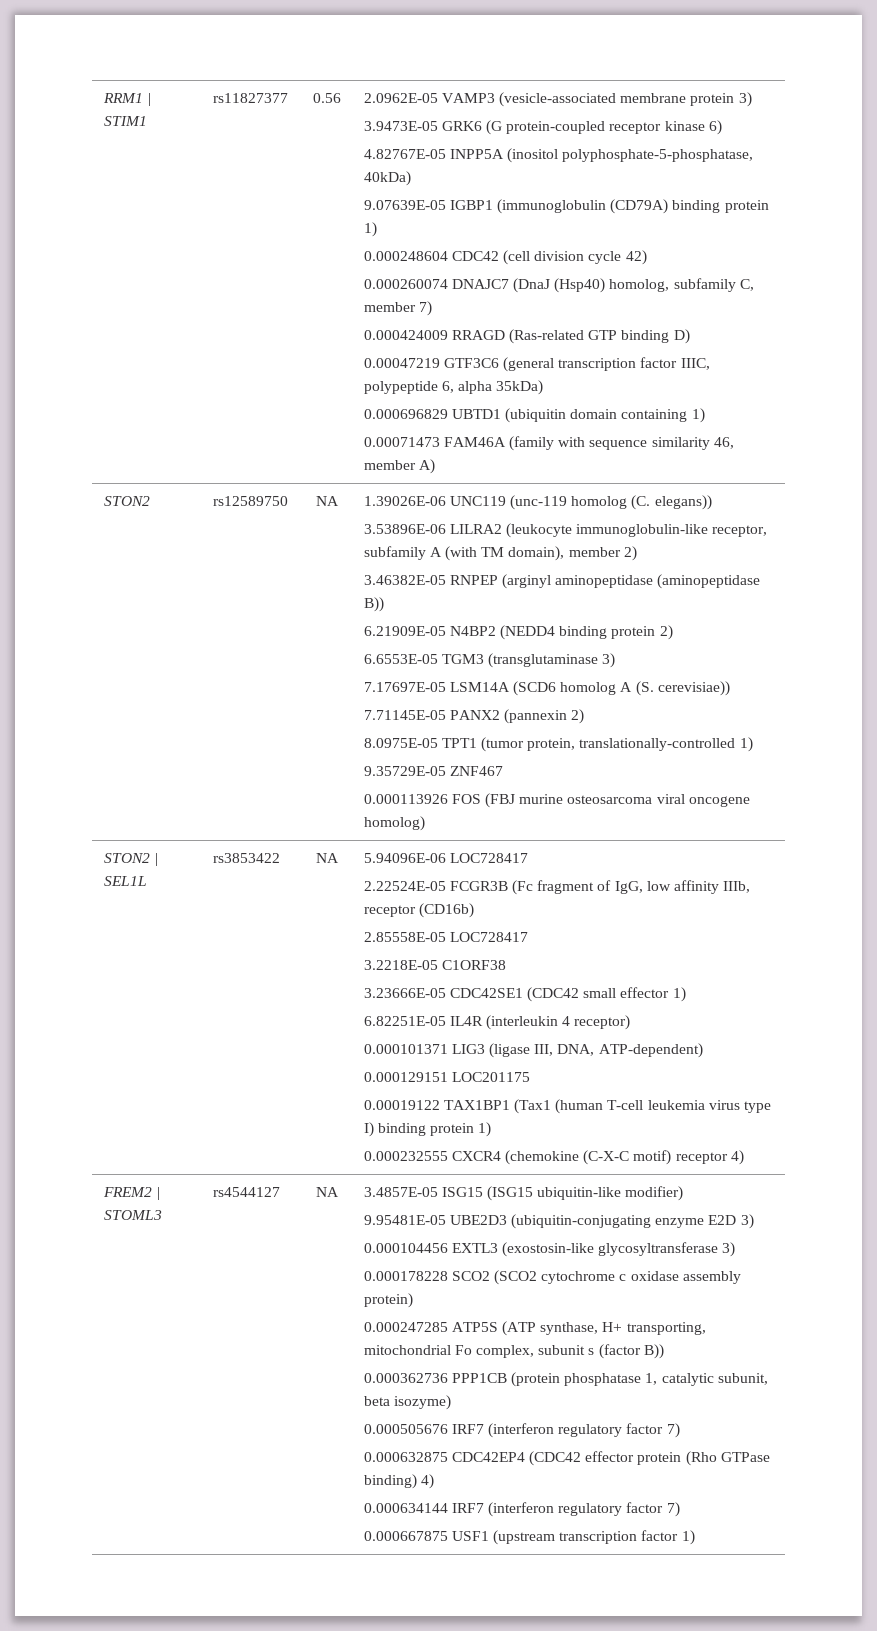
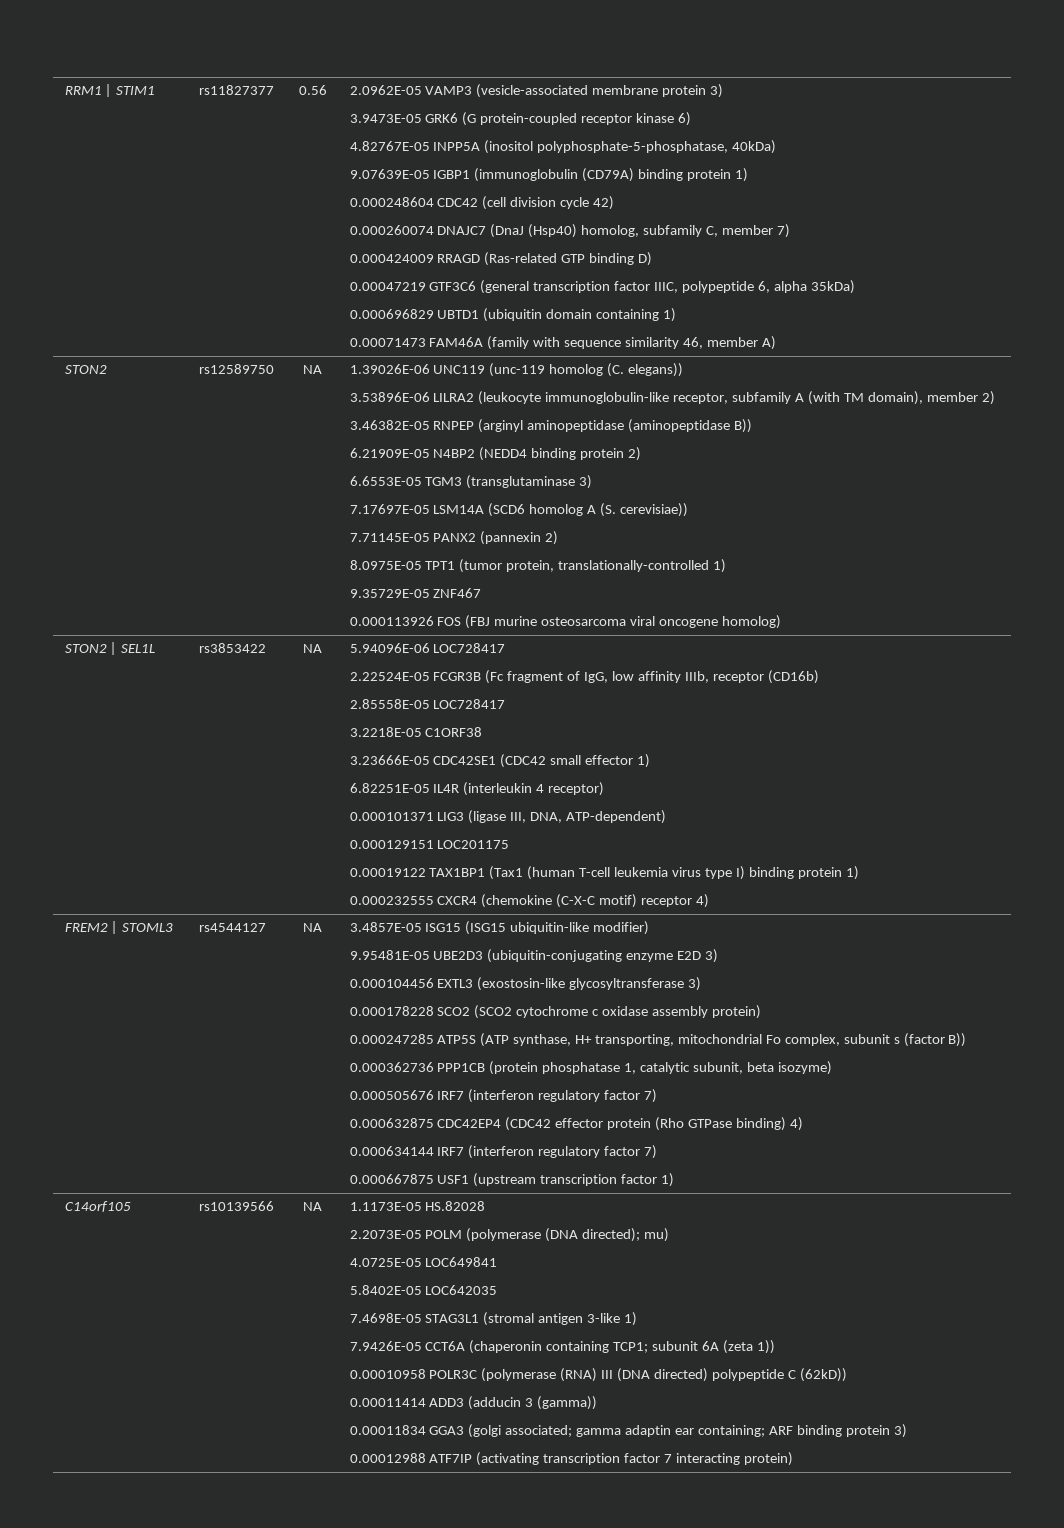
(695, 1537) none -> [64,1201,131,1212] [198,1201,274,1211] [303,1202,322,1211] [349,1201,486,1211] [349,1228,670,1242] [349,1257,498,1267] [349,1285,498,1295] [349,1312,638,1326] [349,1340,775,1354] [349,1368,847,1382] [349,1396,598,1410] [349,1424,907,1438] [349,1452,793,1466] // C14orf105 | rs10139566 | NA | 1.1173E-05 HS.82028 // 2.2073E-05 POLM (polymerase (DNA directed); mu) // 4.0725E-05 LOC649841 // 5.8402E-05 LOC642035 // 7.4698E-05 STAG3L1 (stromal antigen 3-like 1) // 7.9426E-05 CCT6A (chaperonin containing TCP1; subunit 6A (zeta 1)) // 0.00010958 POLR3C (polymerase (RNA) III (DNA directed) polypeptide C (62kD)) // 0.00011414 ADD3 (adducin 3 (gamma)) // 0.00011834 GGA3 (golgi associated; gamma adaptin ear containing; ARF binding protein 3) // 0.00012988 ATF7IP (activating transcription factor 7 interacting protein)

